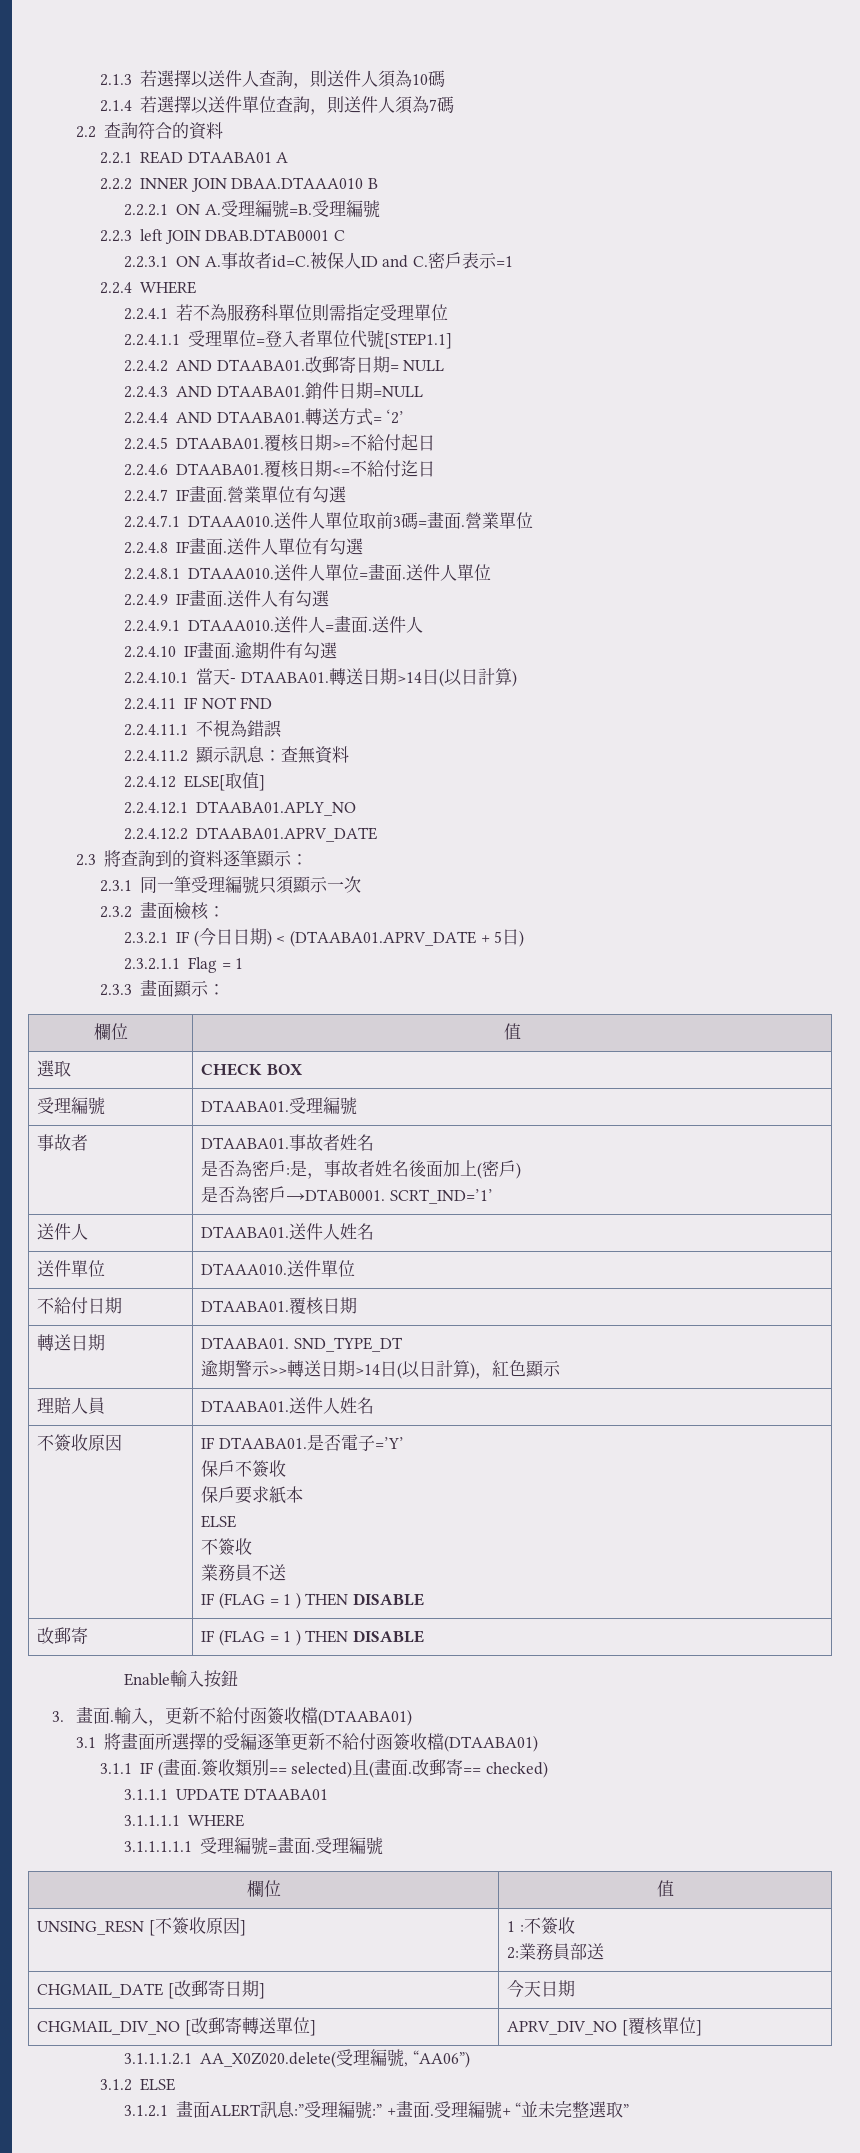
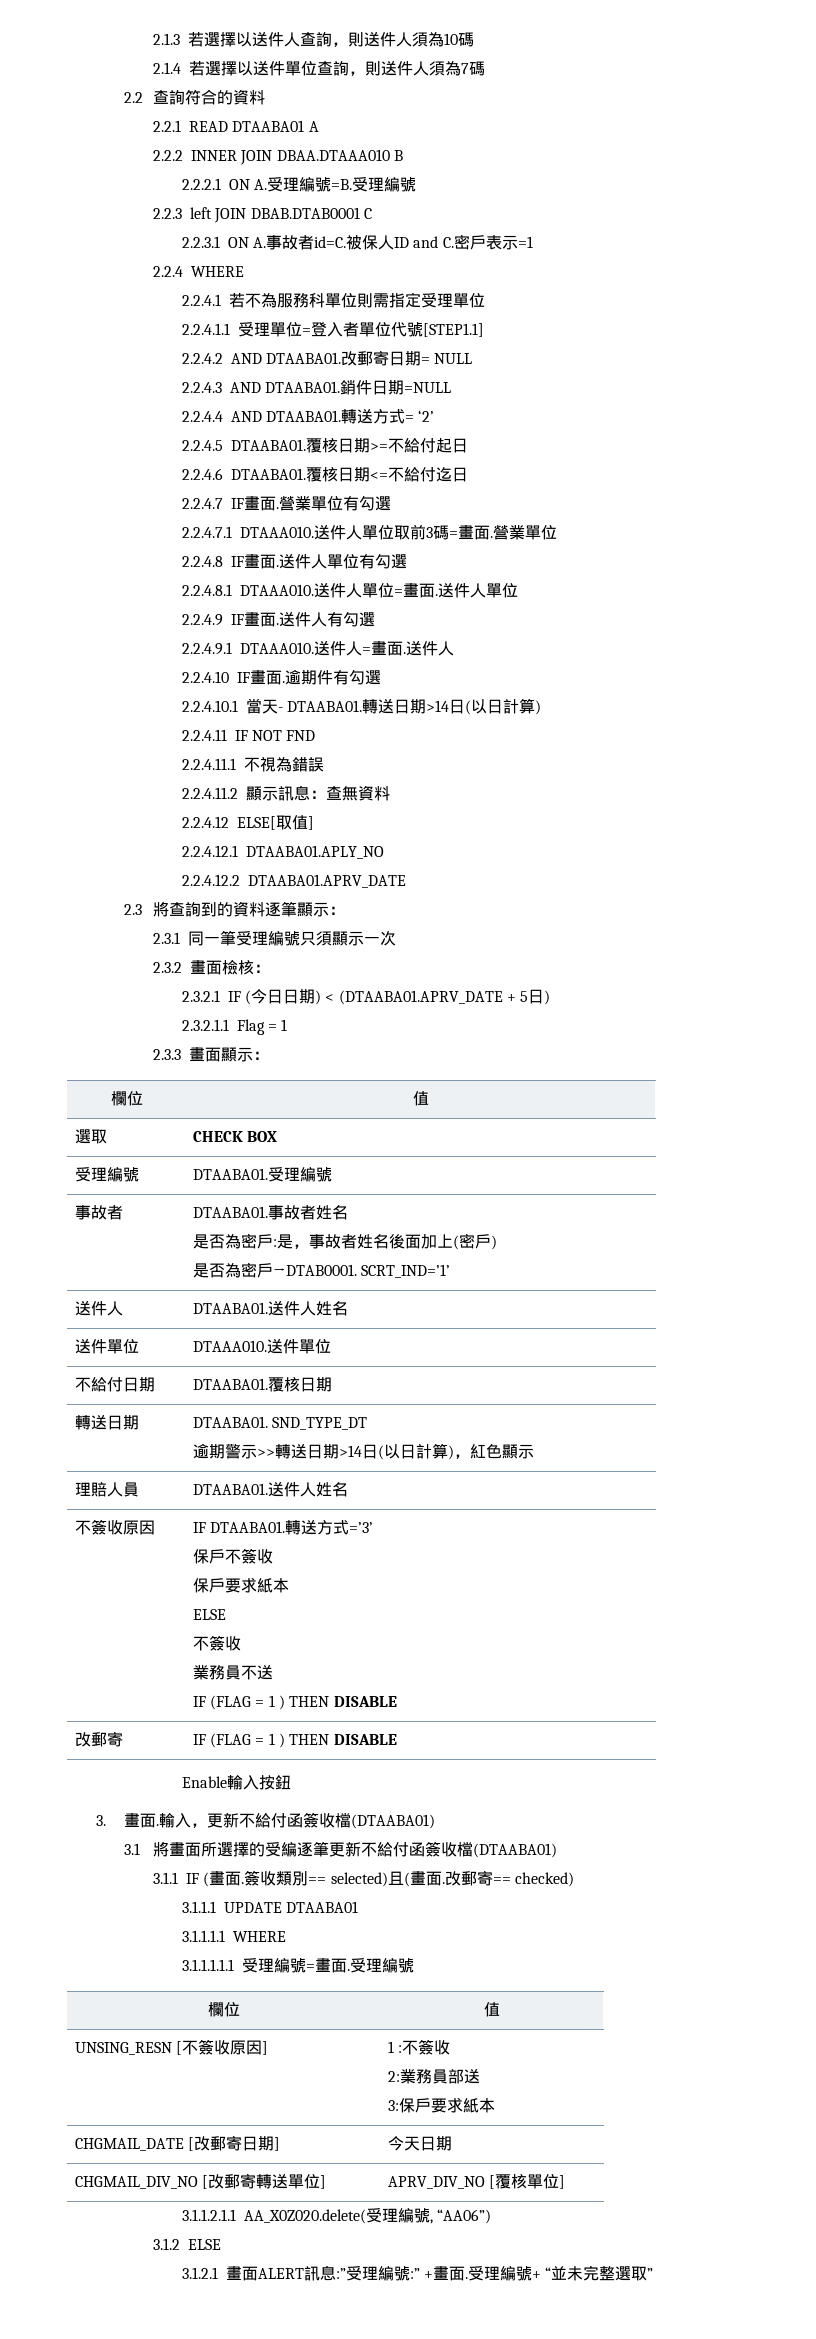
[307,1434,405,1451] 是否電子=’Y’ -> [285,1519,374,1535] 轉送方式=’3’
(605, 1951) none -> [387,2097,495,2113] // 3:保戶要求紙本
[123,2053,192,2065] 3.1.1.1.2.1 -> [181,2209,236,2221] 3.1.1.2.1.1

